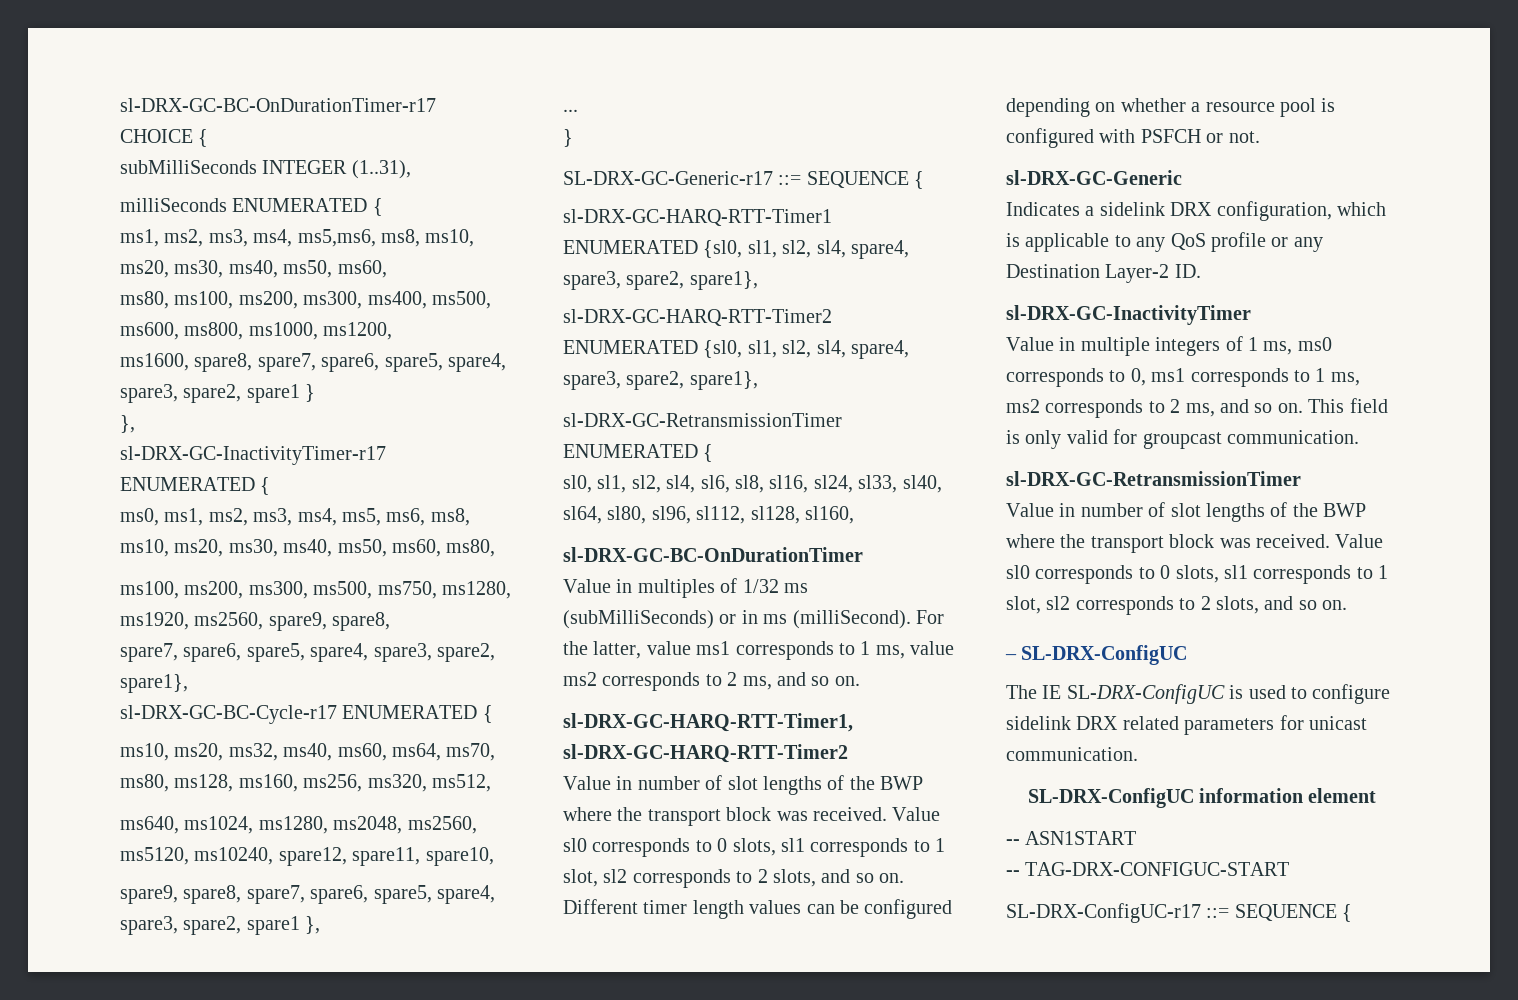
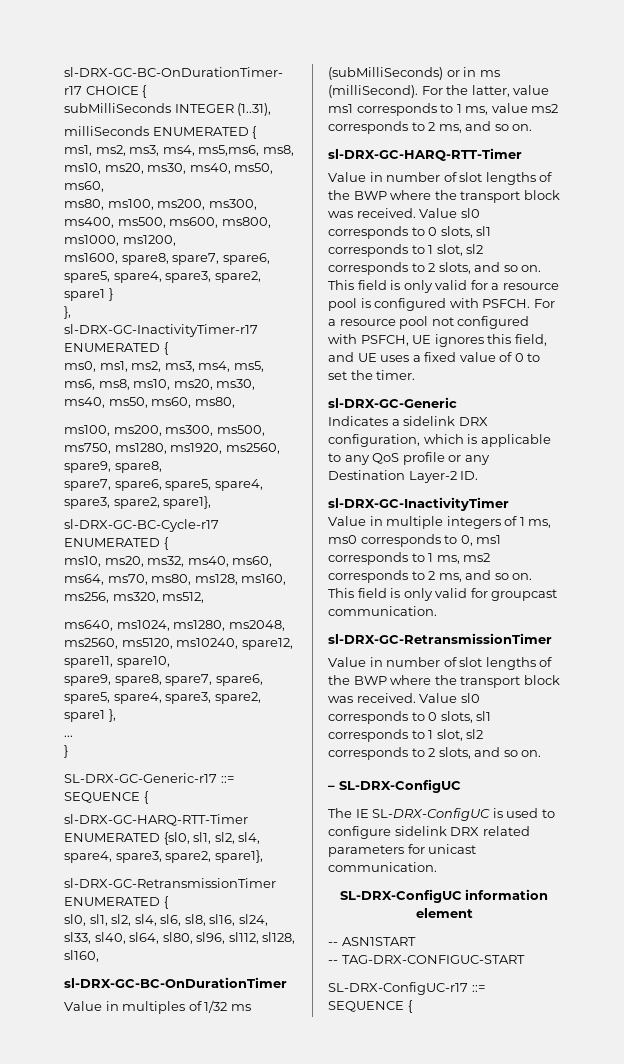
[563,209,832,226] [563,240,909,259] [563,271,758,290] [563,309,832,326] sl-DRX-GC-HARQ-RTT-Timer1 ENUMERATED {sl0, sl1, sl2, sl4, spare4, spare3, spare2, spare1}, // sl-DRX-GC-HARQ-RTT-Timer2 -> [64,814,248,826] sl-DRX-GC-HARQ-RTT-Timer
[563,713,853,732] [563,744,848,763] sl-DRX-GC-HARQ-RTT-Timer1, sl-DRX-GC-HARQ-RTT-Timer2 -> [328,148,522,161] sl-DRX-GC-HARQ-RTT-Timer
[563,899,953,919] [1006,98,1186,117] Different timer length values can be configured depending on whether -> [328,280,488,293] This field is only valid for
[1140,129,1260,143] PSFCH or not. -> [482,299,555,308] [328,316,530,329] [328,334,547,347] [328,352,541,362] [328,370,416,380] PSFCH. For a resource pool not configured with PSFCH, UE ignores this field, and UE uses a fixed value of 0 to set the timer.

